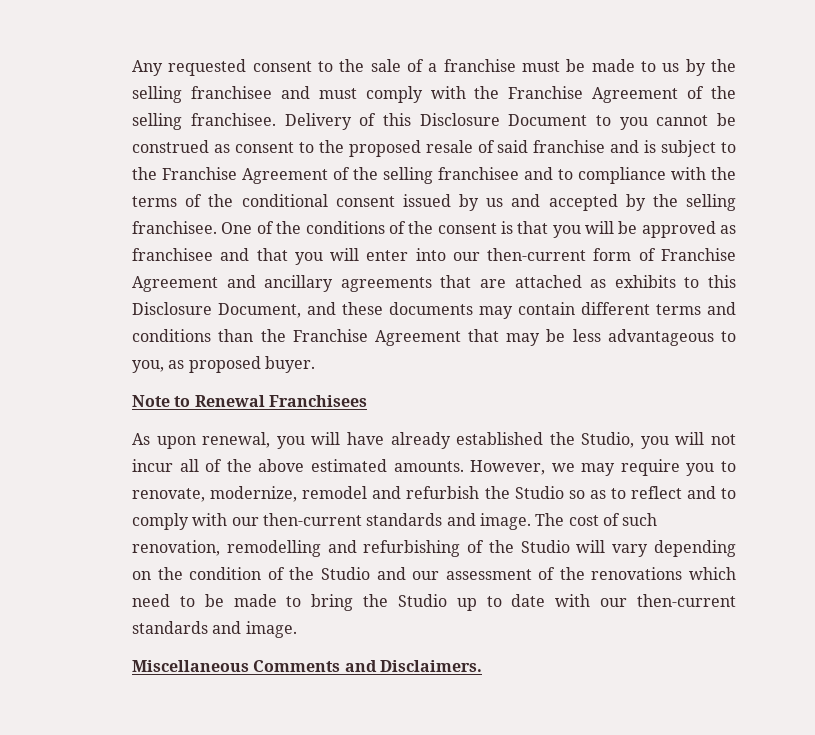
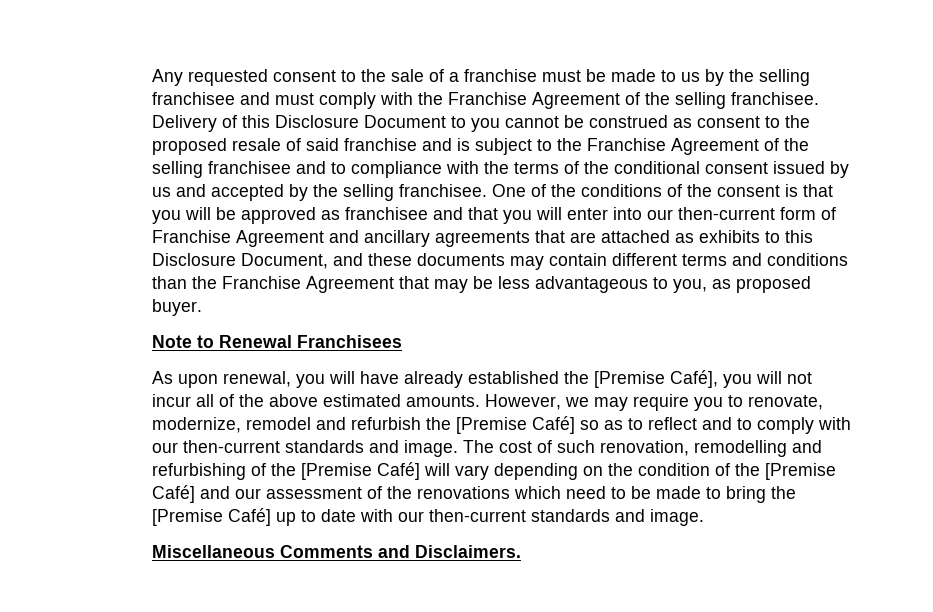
[581,432,635,448] Studio, -> [593,370,718,388] [Premise Café],
[514,486,564,499] Studio -> [455,416,575,434] [Premise Café]
[520,540,570,553] Studio -> [300,462,420,480] [Premise Café]
[320,567,370,580] Studio -> [764,463,836,480] [151,485,195,503] [Premise Café]
[397,594,447,607] Studio -> [151,508,271,526] [Premise Café]

